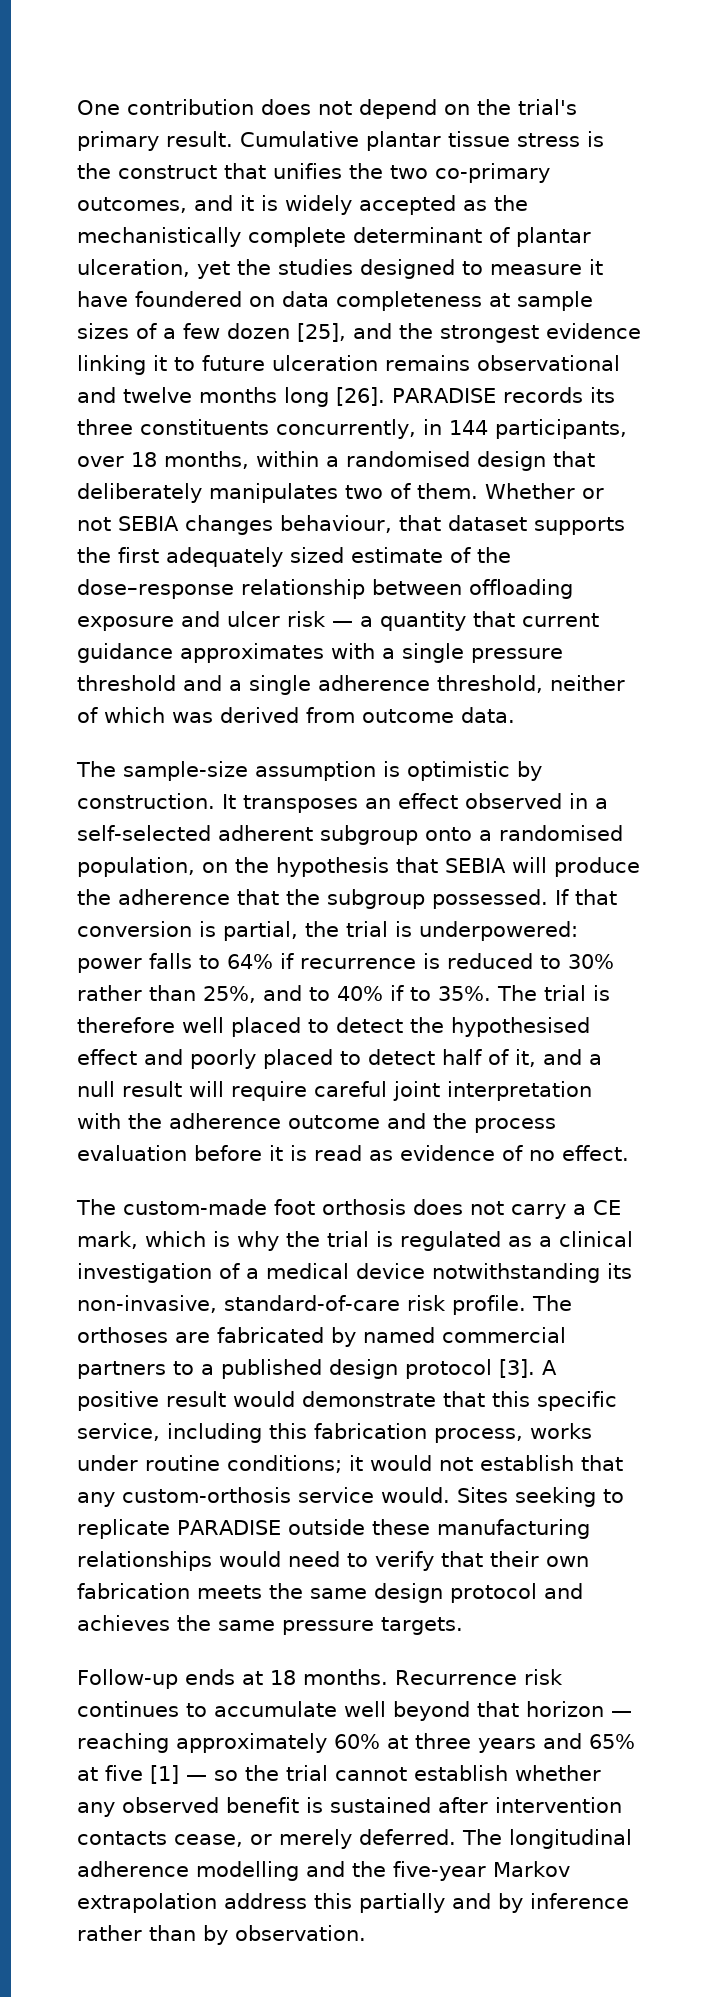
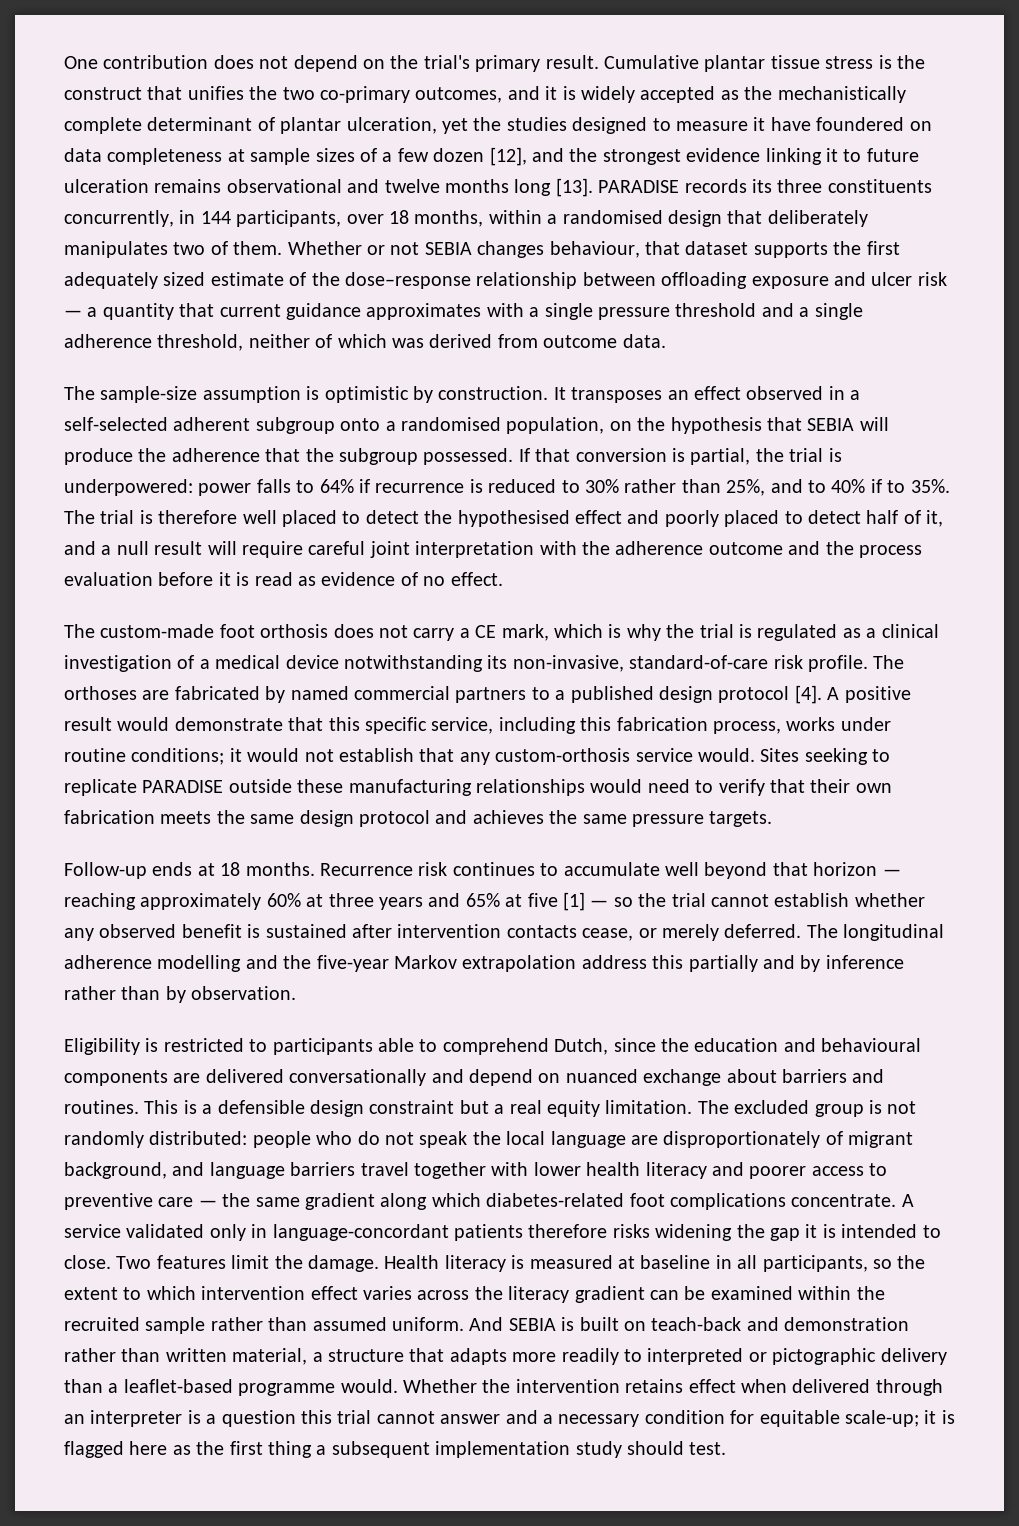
[297,323,346,342] [25], -> [489,147,527,166] [12],
[336,387,385,406] [26]. -> [555,178,593,197] [13].
[499,1359,535,1378] [3]. -> [794,685,822,704] [4].
(366, 1933) none -> [64,1038,922,1055] [64,1069,885,1086] [64,1100,917,1117] [64,1131,914,1148] [64,1162,888,1179] [64,1193,914,1210] [64,1224,941,1241] [64,1255,926,1272] [64,1286,885,1303] [64,1317,910,1334] [64,1348,947,1365] [64,1379,943,1396] [64,1410,955,1427] [64,1441,727,1458] // Eligibility is restricted to participants able to comprehend Dutch, since the education and behavioural components are delivered conversationally and depend on nuanced exchange about barriers and routines. This is a defensible design constraint but a real equity limitation. The excluded group is not randomly distributed: people who do not speak the local language are disproportionately of migrant background, and language barriers travel together with lower health literacy and poorer access to preventive care — the same gradient along which diabetes-related foot complications concentrate. A service validated only in language-concordant patients therefore risks widening the gap it is intended to close. Two features limit the damage. Health literacy is measured at baseline in all participants, so the extent to which intervention effect varies across the literacy gradient can be examined within the recruited sample rather than assumed uniform. And SEBIA is built on teach-back and demonstration rather than written material, a structure that adapts more readily to interpreted or pictographic delivery than a leaflet-based programme would. Whether the intervention retains effect when delivered through an interpreter is a question this trial cannot answer and a necessary condition for equitable scale-up; it is flagged here as the first thing a subsequent implementation study should test.

